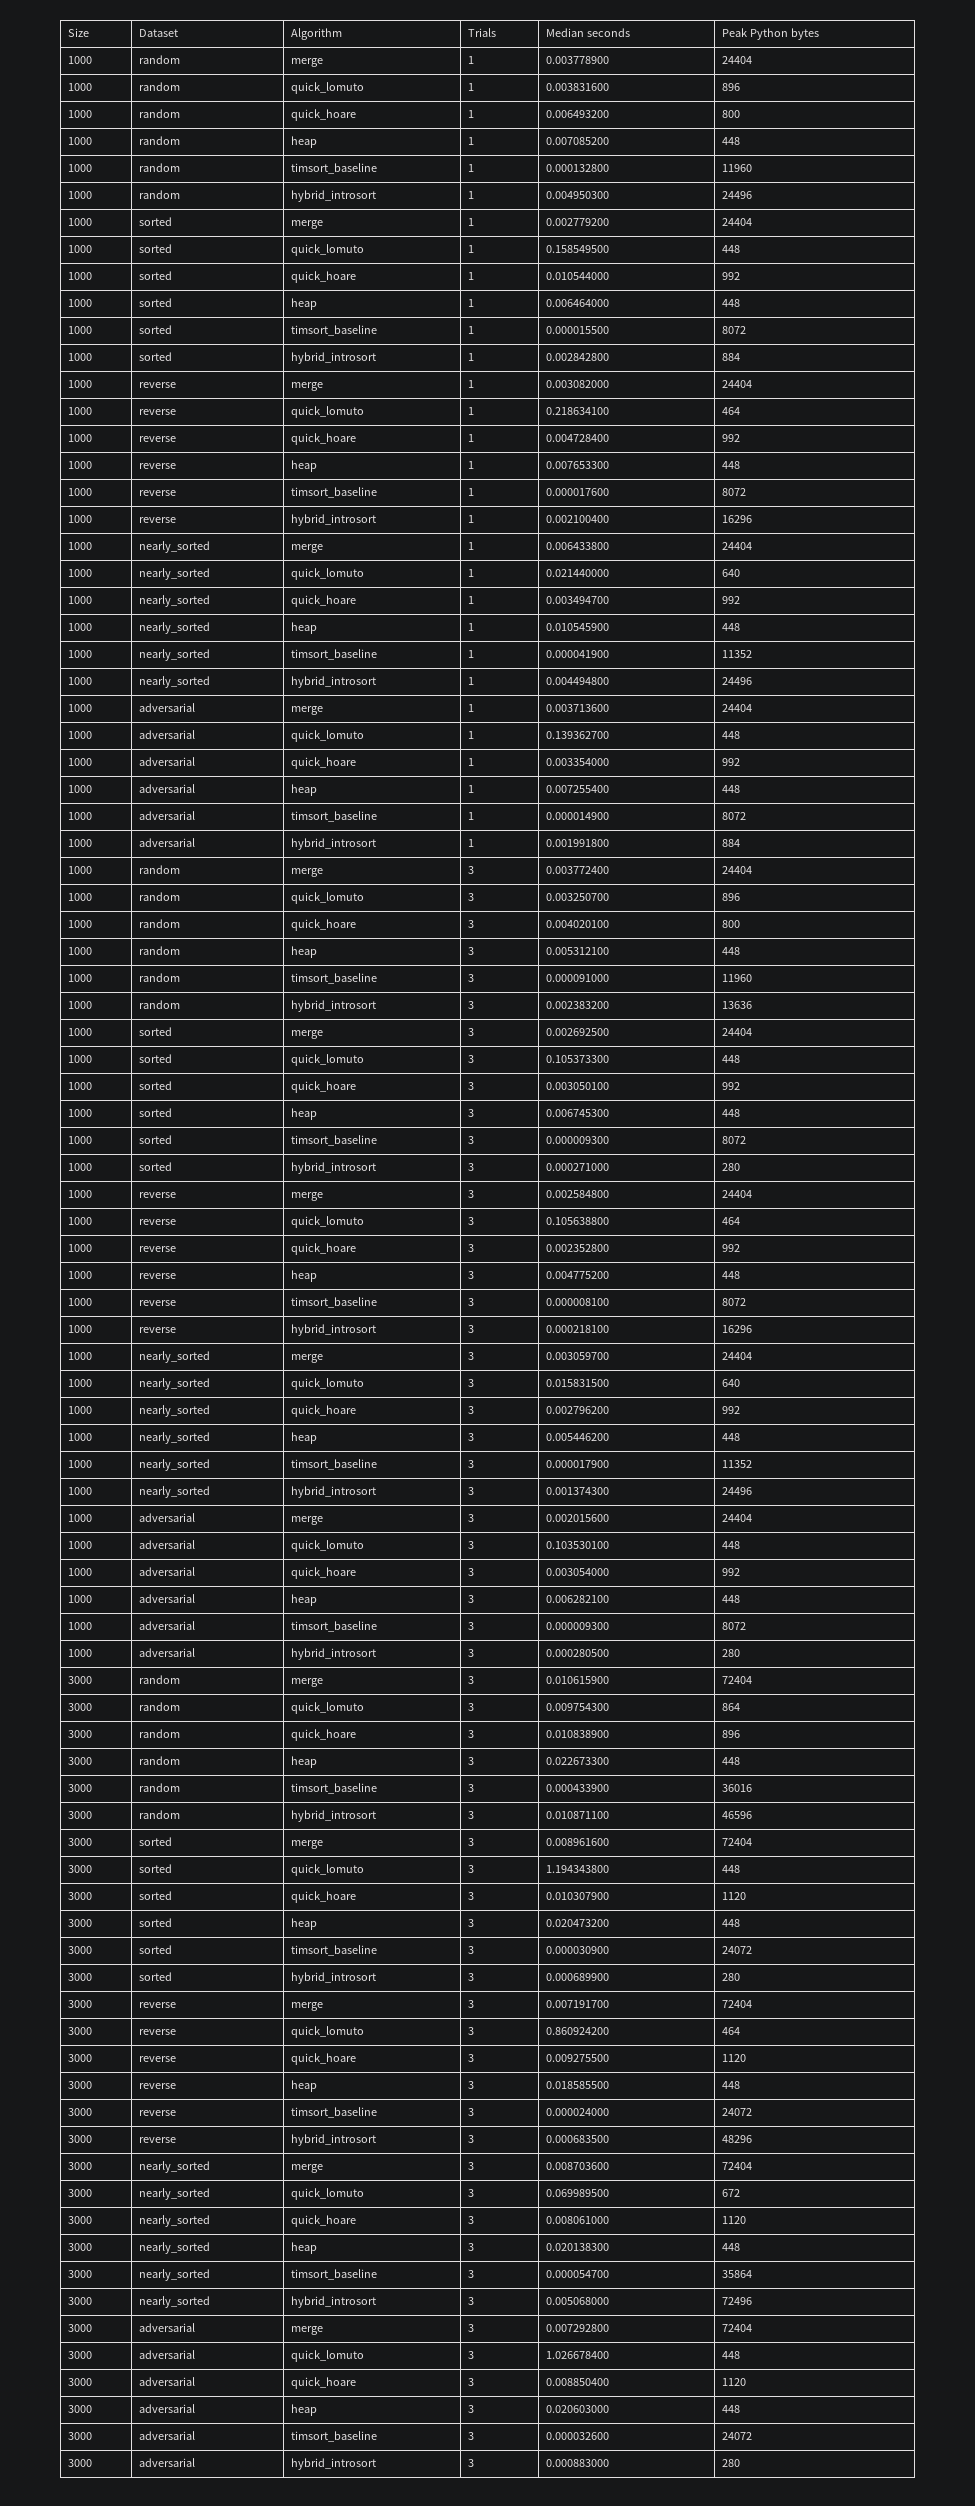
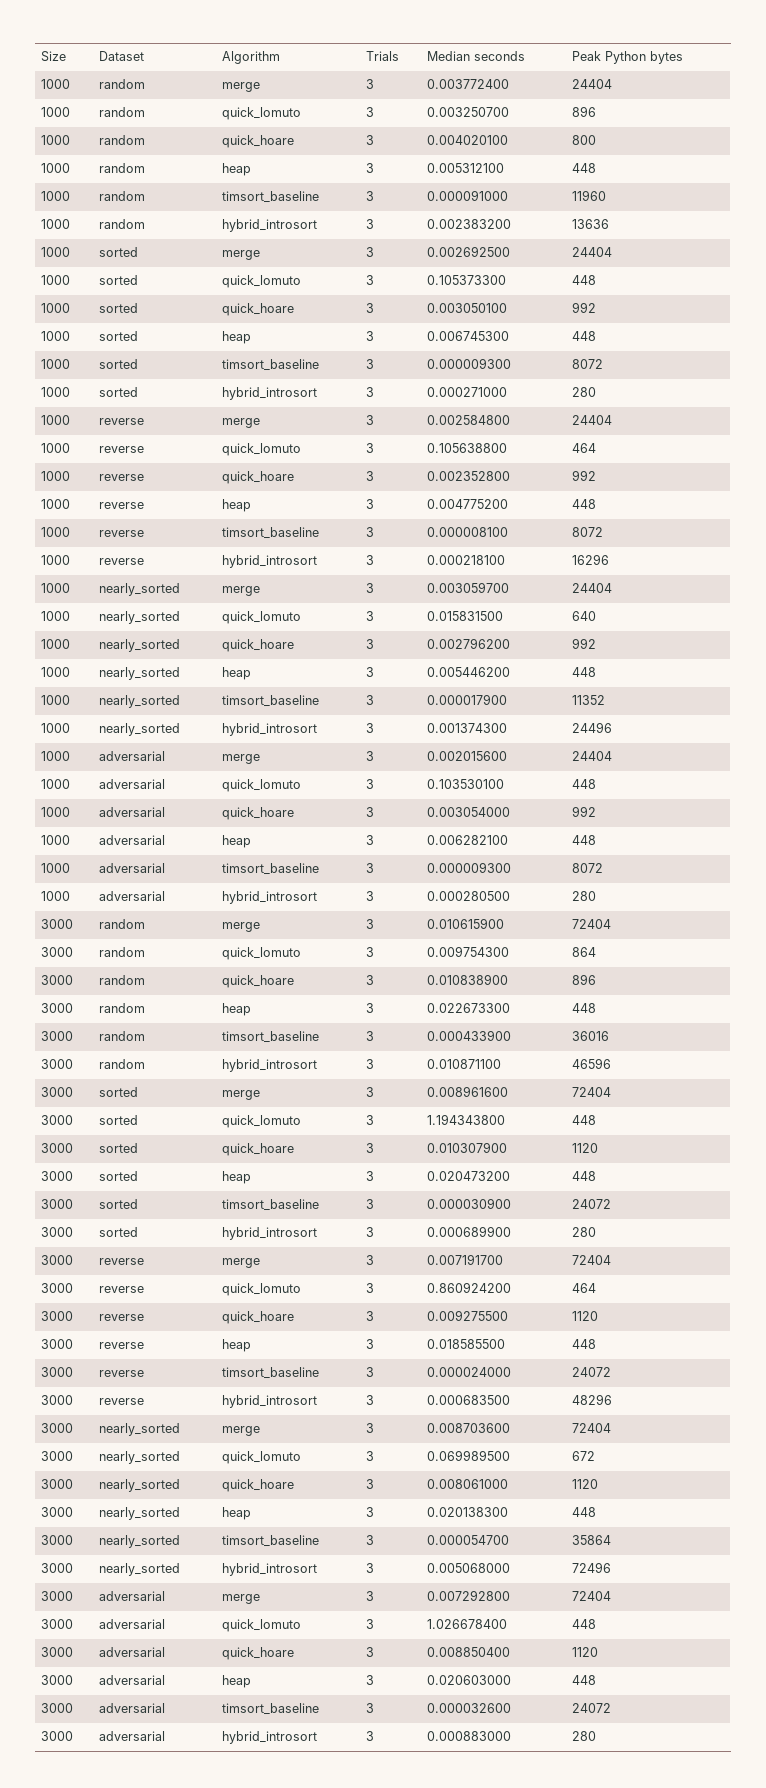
[68,56,93,64] [139,55,181,64] [291,58,324,67] [468,56,475,64] [546,56,610,64] [722,56,753,64] [68,83,93,91] [139,82,181,91] [291,82,365,94] [468,83,475,91] [546,83,610,91] [722,83,741,91] [68,110,93,118] [139,109,181,118] [291,109,357,121] [468,110,475,118] [546,110,610,118] [722,110,741,118] [68,137,93,145] [139,136,181,145] [291,136,318,148] [468,137,475,145] [546,137,610,145] [722,137,741,145] [68,164,93,172] [139,163,181,172] [291,163,378,174] [468,164,475,172] [546,164,610,172] [722,164,753,172] [68,191,93,199] [139,190,181,199] [291,190,377,202] [468,191,475,199] [546,191,610,199] [722,191,753,199] [68,218,93,226] [139,217,173,226] [291,220,324,229] [468,218,475,226] [546,218,610,226] [722,218,753,226] [68,245,93,253] [139,244,173,253] [291,244,365,256] [468,245,475,253] [546,245,610,253] [722,245,741,253] [68,272,93,280] [139,271,173,280] [291,271,357,283] [468,272,475,280] [546,272,610,280] [722,272,741,280] [68,299,93,307] [139,298,173,307] [291,298,318,310] [468,299,475,307] [546,299,610,307] [722,299,741,307] [68,326,93,334] [139,325,173,334] [291,325,378,336] [468,326,475,334] [546,326,610,334] [722,326,747,334] [68,353,93,361] [139,352,173,361] [291,352,377,364] [468,353,475,361] [546,353,610,361] [722,353,741,361] [68,380,93,388] [139,382,177,388] [291,382,324,391] [468,380,475,388] [546,380,610,388] [722,380,753,388] [68,407,93,415] [139,409,177,415] [291,406,365,418] [468,407,475,415] [546,407,610,415] [722,407,741,415] [68,434,93,442] [139,436,177,442] [291,433,357,445] [468,434,475,442] [546,434,610,442] [722,434,741,442] [68,461,93,469] [139,463,177,469] [291,460,318,472] [468,461,475,469] [546,461,610,469] [722,461,741,469] [68,488,93,496] [139,490,177,496] [291,487,378,498] [468,488,475,496] [546,488,610,496] [722,488,747,496] [68,515,93,523] [139,517,177,523] [291,514,377,526] [468,515,475,523] [546,515,610,523] [722,515,753,523] [68,542,93,550] [139,541,211,553] [291,544,324,553] [468,542,475,550] [546,542,610,550] [722,542,753,550] [68,569,93,577] [139,568,211,580] [291,568,365,580] [468,569,475,577] [546,569,610,577] [722,569,741,577] [68,596,93,604] [139,595,211,607] [291,595,357,607] [468,596,475,604] [546,596,610,604] [722,596,741,604] [68,623,93,631] [139,622,211,634] [291,622,318,634] [468,623,475,631] [546,623,610,631] [722,623,741,631] [68,650,93,658] [139,649,211,661] [291,649,378,660] [468,650,475,658] [546,650,610,658] [722,650,753,658] [68,677,93,685] [139,676,211,688] [291,676,377,688] [468,677,475,685] [546,677,610,685] [722,677,753,685] [68,704,93,712] [139,703,196,712] [291,706,324,715] [468,704,475,712] [546,704,610,712] [722,704,753,712] [68,731,93,739] [139,730,196,739] [291,730,365,742] [468,731,475,739] [546,731,610,739] [722,731,741,739] [68,758,93,766] [139,757,196,766] [291,757,357,769] [468,758,475,766] [546,758,610,766] [722,758,741,766] [68,785,93,793] [139,784,196,793] [291,784,318,796] [468,785,475,793] [546,785,610,793] [722,785,741,793] [68,812,93,820] [139,811,196,820] [291,811,378,822] [468,812,475,820] [546,812,610,820] [722,812,747,820] [68,839,93,847] [139,838,196,847] [291,838,377,850] [468,839,475,847] [546,839,610,847] [722,839,741,847] // 1000 | random | merge | 1 | 0.003778900 | 24404 // 1000 | random | quick_lomuto | 1 | 0.003831600 | 896 // 1000 | random | quick_hoare | 1 | 0.006493200 | 800 // 1000 | random | heap | 1 | 0.007085200 | 448 // 1000 | random | timsort_baseline | 1 | 0.000132800 | 11960 // 1000 | random | hybrid_introsort | 1 | 0.004950300 | 24496 // 1000 | sorted | merge | 1 | 0.002779200 | 24404 // 1000 | sorted | quick_lomuto | 1 | 0.158549500 | 448 // 1000 | sorted | quick_hoare | 1 | 0.010544000 | 992 // 1000 | sorted | heap | 1 | 0.006464000 | 448 // 1000 | sorted | timsort_baseline | 1 | 0.000015500 | 8072 // 1000 | sorted | hybrid_introsort | 1 | 0.002842800 | 884 // 1000 | reverse | merge | 1 | 0.003082000 | 24404 // 1000 | reverse | quick_lomuto | 1 | 0.218634100 | 464 // 1000 | reverse | quick_hoare | 1 | 0.004728400 | 992 // 1000 | reverse | heap | 1 | 0.007653300 | 448 // 1000 | reverse | timsort_baseline | 1 | 0.000017600 | 8072 // 1000 | reverse | hybrid_introsort | 1 | 0.002100400 | 16296 // 1000 | nearly_sorted | merge | 1 | 0.006433800 | 24404 // 1000 | nearly_sorted | quick_lomuto | 1 | 0.021440000 | 640 // 1000 | nearly_sorted | quick_hoare | 1 | 0.003494700 | 992 // 1000 | nearly_sorted | heap | 1 | 0.010545900 | 448 // 1000 | nearly_sorted | timsort_baseline | 1 | 0.000041900 | 11352 // 1000 | nearly_sorted | hybrid_introsort | 1 | 0.004494800 | 24496 // 1000 | adversarial | merge | 1 | 0.003713600 | 24404 // 1000 | adversarial | quick_lomuto | 1 | 0.139362700 | 448 // 1000 | adversarial | quick_hoare | 1 | 0.003354000 | 992 // 1000 | adversarial | heap | 1 | 0.007255400 | 448 // 1000 | adversarial | timsort_baseline | 1 | 0.000014900 | 8072 // 1000 | adversarial | hybrid_introsort | 1 | 0.001991800 | 884 -> (684, 57) none

